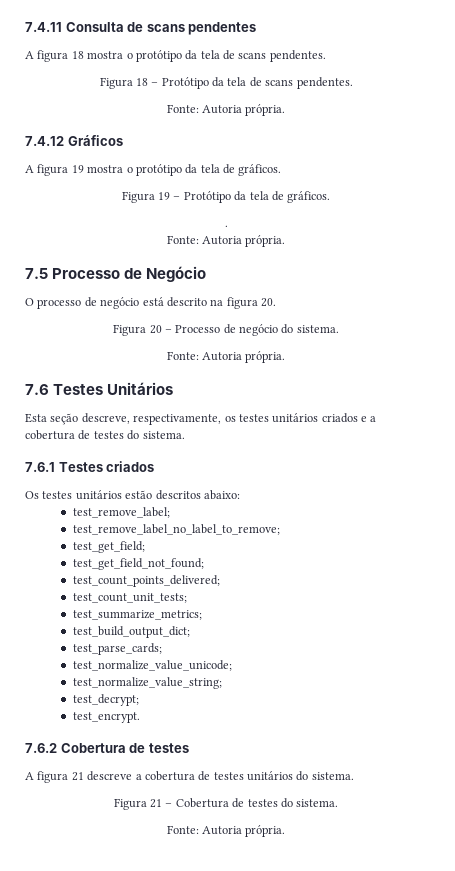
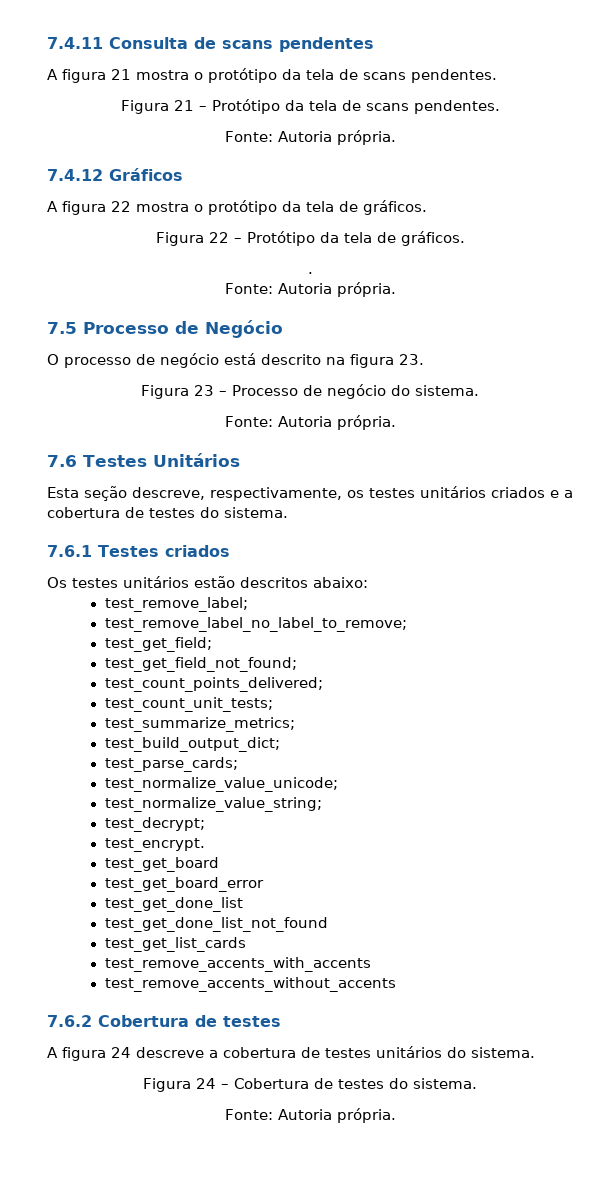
[71,51,84,59] 18 -> [111,69,131,80] 21
[135,78,148,86] 18 -> [173,100,194,111] 21
[71,165,84,173] 19 -> [111,201,131,212] 22
[158,192,171,200] 19 -> [208,232,229,243] 22
[261,298,276,307] [113,324,162,336] 20. // Figura 20 -> [399,354,424,365] [141,385,214,399] 23. // Figura 23
(140, 717) none -> [104,857,219,872] [104,877,264,892] [104,897,243,912] [104,917,328,932] [104,937,246,952] [104,957,371,972] [104,977,396,992] // test_get_board // test_get_board_error // test_get_done_list // test_get_done_list_not_found // test_get_list_cards // test_remove_accents_with_accents // test_remove_accents_without_accents
[71,772,84,781] 21 -> [111,1047,131,1058] 24
[150,799,163,808] 21 -> [195,1078,216,1089] 24

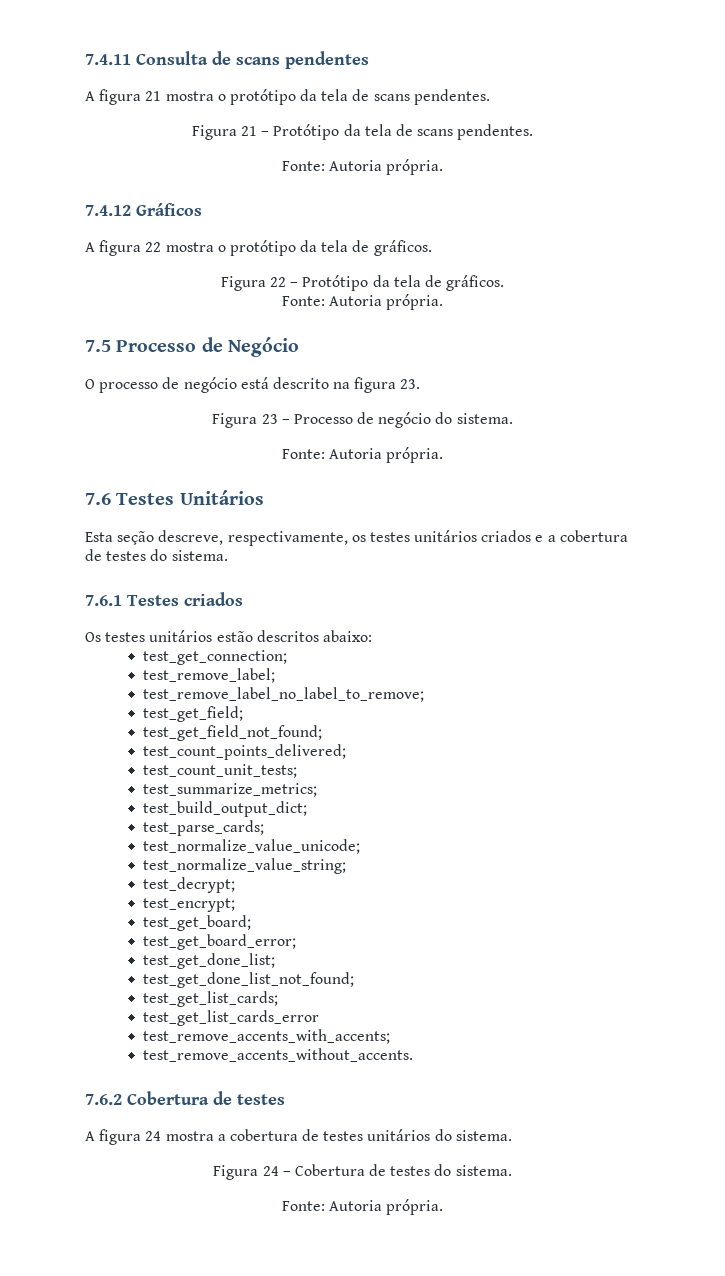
[307,272,313,274] // . -> (505, 283) none
(368, 582) none -> [143,650,288,665] // test_get_connection;
[104,838,205,852] [104,857,219,872] [104,877,264,892] [104,897,243,912] [104,917,328,932] [104,937,246,952] [104,957,371,972] [104,977,396,992] test_encrypt. // test_get_board // test_get_board_error // test_get_done_list // test_get_done_list_not_found // test_get_list_cards // test_remove_accents_with_accents // test_remove_accents_without_accents -> [143,898,236,912] [143,915,252,931] [143,934,297,950] [143,953,276,969] [143,972,355,988] [143,991,279,1007] [143,1010,320,1026] [143,1029,391,1044] [143,1048,414,1062] test_encrypt; // test_get_board; // test_get_board_error; // test_get_done_list; // test_get_done_list_not_found; // test_get_list_cards; // test_get_list_cards_error // test_remove_accents_with_accents; // test_remove_accents_without_accents.
[136,1047,204,1058] descreve -> [165,1131,214,1141] mostra

